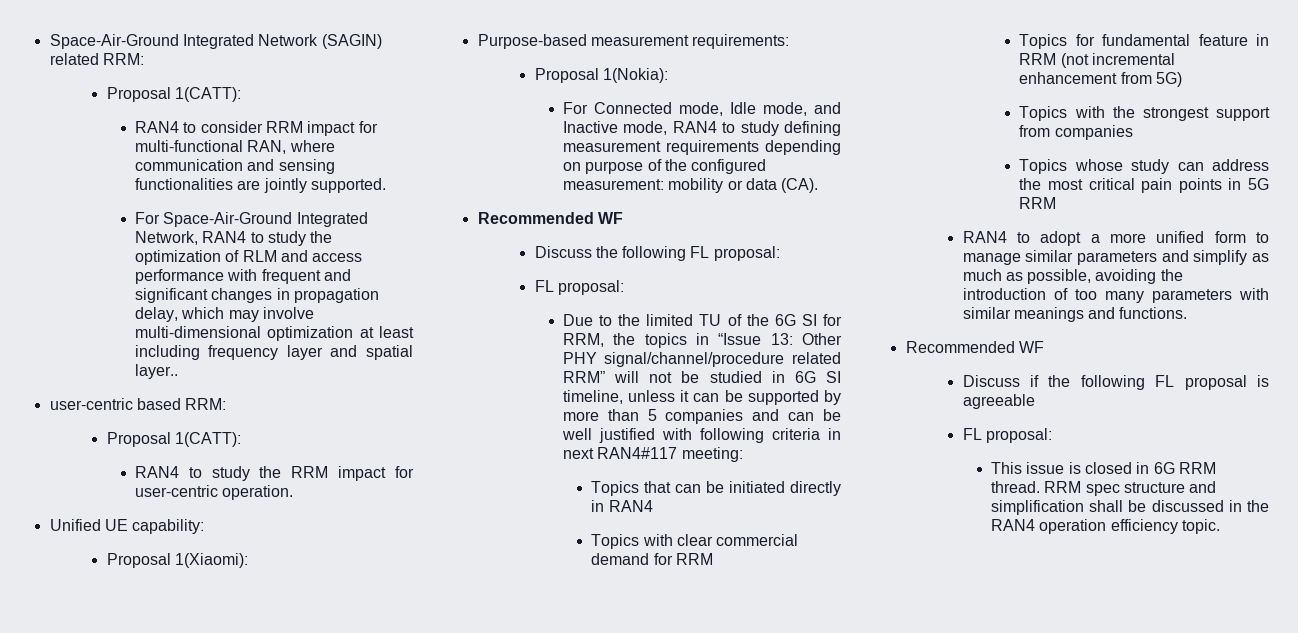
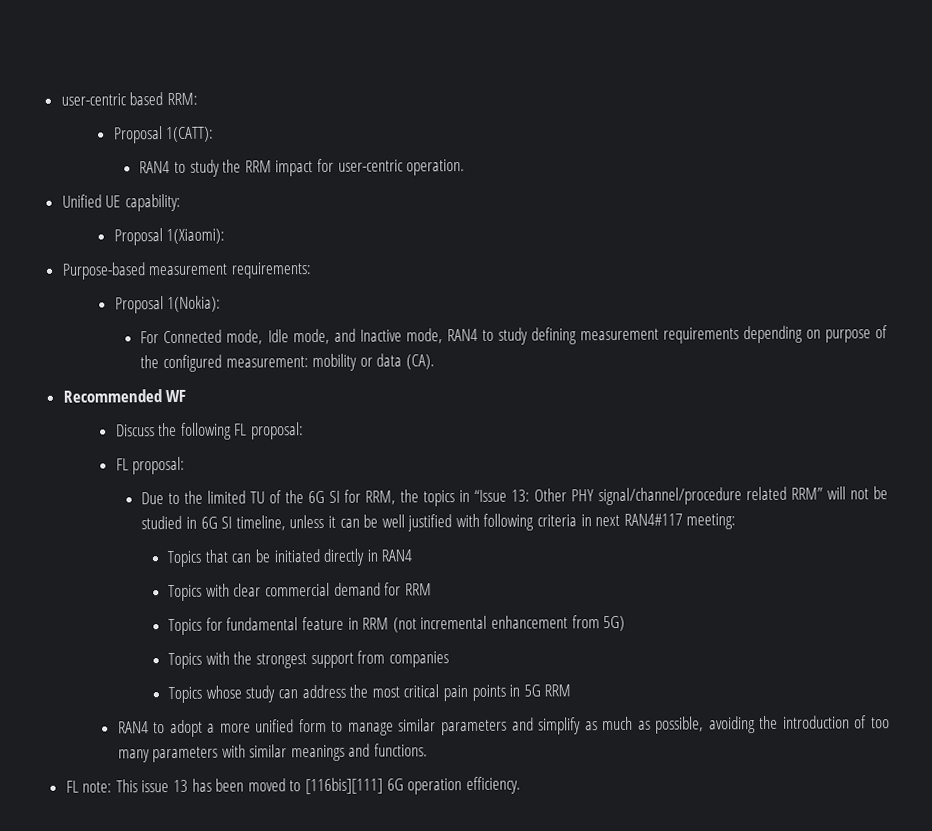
[49,34,382,49] [49,53,144,65] [106,87,241,102] [134,121,378,136] [134,140,335,154] [134,159,335,174] [134,178,386,193] [134,212,368,227] [134,231,333,246] [134,250,363,265] [134,269,351,284] [134,288,379,303] [134,307,314,322] [134,326,414,341] [134,345,413,360] [134,364,178,379] Space-Air-Ground Integrated Network (SAGIN) related RRM: // Proposal 1(CATT): // RAN4 to consider RRM impact for multi-functional RAN, where communication and sensing functionalities are jointly supported. // For Space-Air-Ground Integrated Network, RAN4 to study the optimization of RLM and access performance with frequent and significant changes in propagation delay, which may involve multi-dimensional optimization at least including frequency layer and spatial layer.. // -> (60, 99) none
[747,390,841,405] [562,409,841,424] supported by more than 5 companies and can be -> (379, 521) none
[905,341,1044,353] [962,375,1269,390] [962,394,1035,409] [962,428,1052,443] [990,462,1216,474] [990,481,1217,496] [990,500,1269,515] [990,519,1220,534] Recommended WF // Discuss if the following FL proposal is agreeable // FL proposal: // This issue is closed in 6G RRM thread. RRM spec structure and simplification shall be discussed in the RAN4 operation efficiency topic. -> [65,776,521,795] FL note: This issue 13 has been moved to [116bis][111] 6G operation efficiency.

